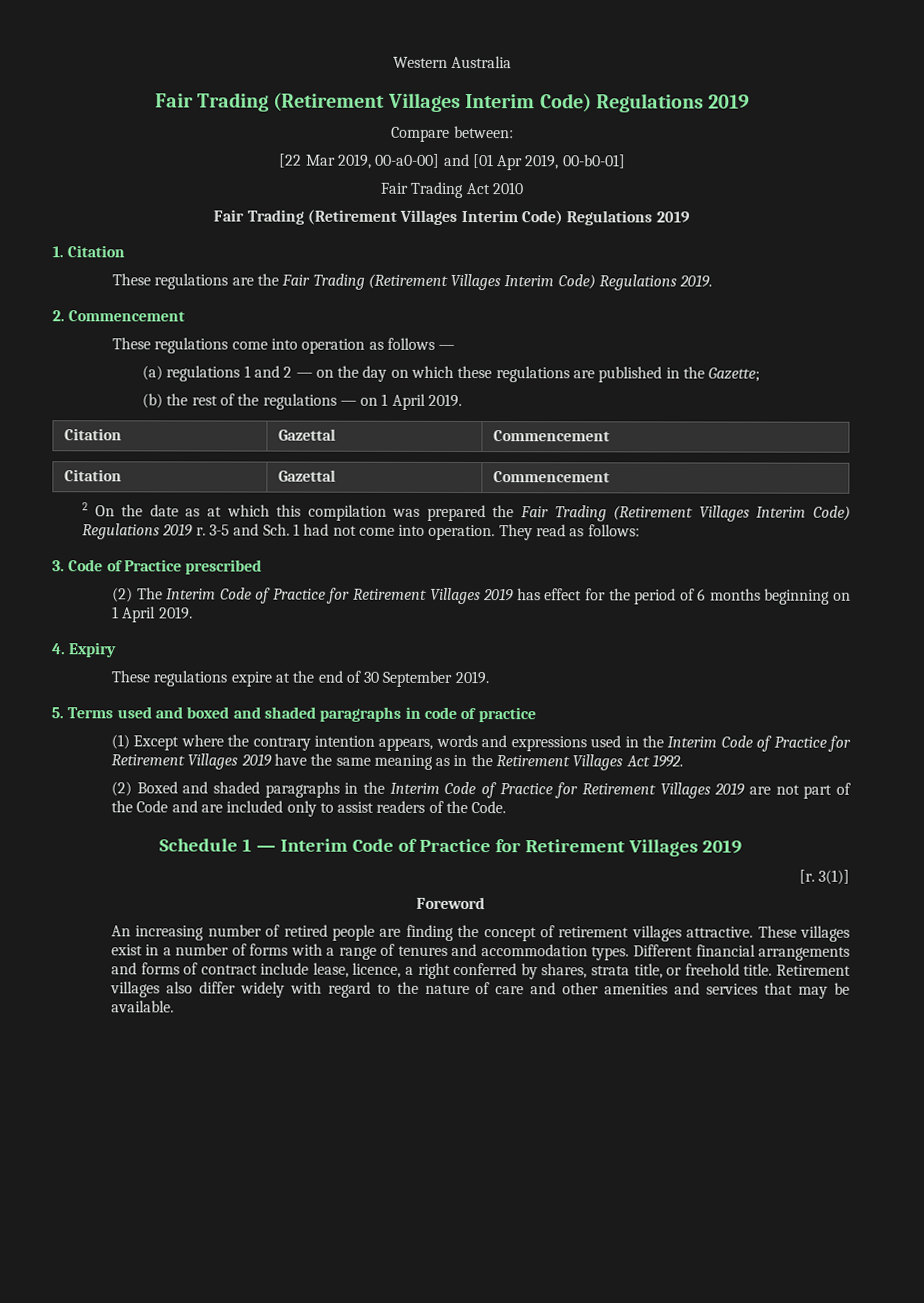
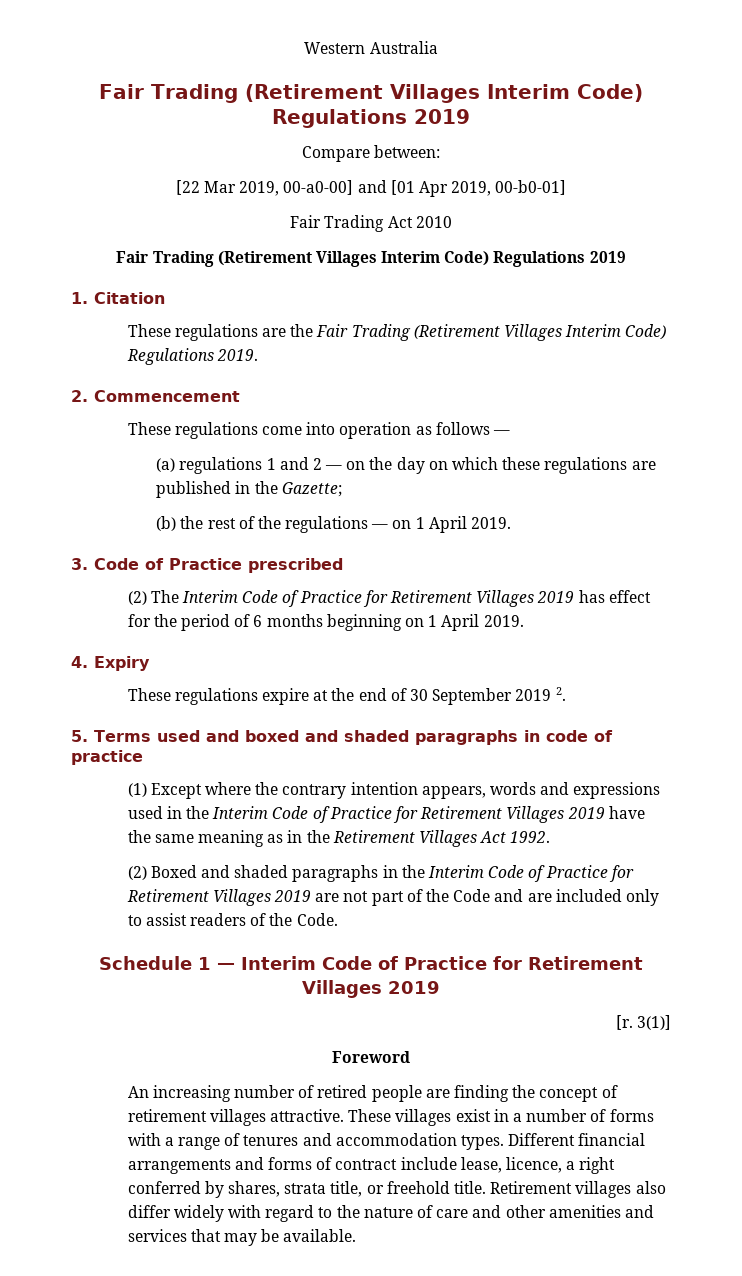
[64,428,123,441] [278,428,337,441] [493,430,611,442] [64,469,123,482] [278,469,337,482] [493,471,611,483] [81,502,851,522] [81,523,640,541] // Citation | Gazettal | Commencement // Citation | Gazettal | Commencement // 2 On the date as at which this compilation was prepared the Fair Trading (Retirement Villages Interim Code) Regulations 2019 r. 3-5 and Sch. 1 had not come into operation. They read as follows: -> (511, 523) none
[454,670,489,685] 2019. -> [515,687,566,701] 2019 2.

